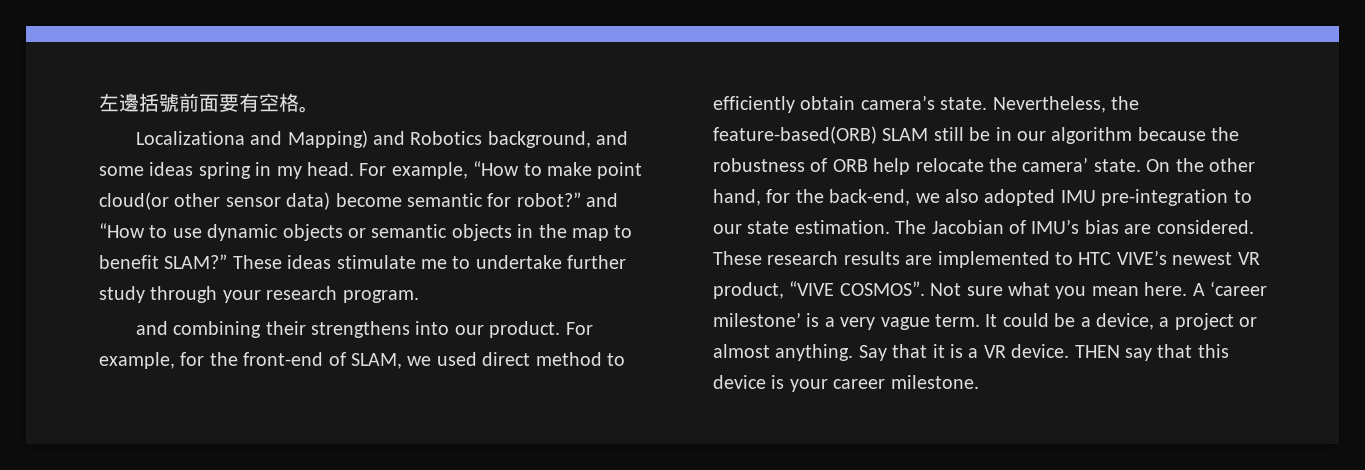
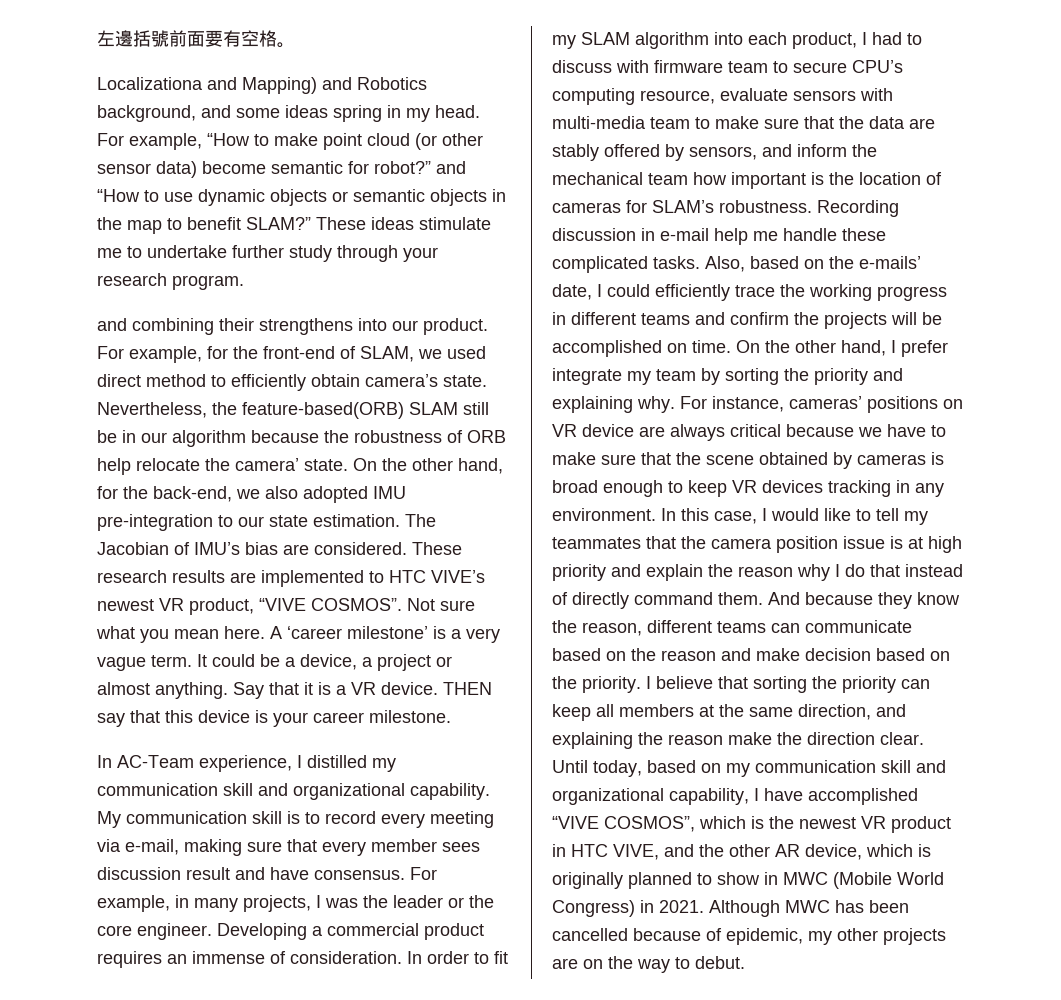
[99,192,169,210] cloud(or -> [367,133,437,150] cloud (or
(979, 382) none -> [97,755,396,772] [97,783,490,800] [97,811,494,828] [97,839,480,856] [97,867,437,880] [97,895,494,912] [97,923,484,940] [97,951,508,968] [552,32,922,49] [552,60,903,73] [552,88,893,105] [552,116,935,129] [552,144,877,161] [552,172,942,189] [552,200,899,217] [552,228,886,245] [552,256,921,273] [552,284,947,301] [552,312,942,329] [552,340,948,357] [552,368,903,385] [552,396,963,413] [552,424,946,441] [552,452,944,469] [552,480,944,497] [552,508,928,525] [552,536,962,553] [552,564,963,581] [552,592,960,609] [552,620,912,636] [552,648,950,661] [552,676,930,693] [552,704,906,721] [552,732,924,749] [552,760,946,777] [552,788,918,805] [552,816,951,833] [552,844,931,860] [552,872,944,889] [552,900,909,917] [552,928,946,945] [552,956,745,973] // In AC-Team experience, I distilled my communication skill and organizational capability. My communication skill is to record every meeting via e-mail, making sure that every member sees discussion result and have consensus. For example, in many projects, I was the leader or the core engineer. Developing a commercial product requires an immense of consideration. In order to fit my SLAM algorithm into each product, I had to discuss with firmware team to secure CPU’s computing resource, evaluate sensors with multi-media team to make sure that the data are stably offered by sensors, and inform the mechanical team how important is the location of cameras for SLAM’s robustness. Recording discussion in e-mail help me handle these complicated tasks. Also, based on the e-mails’ date, I could efficiently trace the working progress in different teams and confirm the projects will be accomplished on time. On the other hand, I prefer integrate my team by sorting the priority and explaining why. For instance, cameras’ positions on VR device are always critical because we have to make sure that the scene obtained by cameras is broad enough to keep VR devices tracking in any environment. In this case, I would like to tell my teammates that the camera position issue is at high priority and explain the reason why I do that instead of directly command them. And because they know the reason, different teams can communicate based on the reason and make decision based on the priority. I believe that sorting the priority can keep all members at the same direction, and explaining the reason make the direction clear. Until today, based on my communication skill and organizational capability, I have accomplished “VIVE COSMOS”, which is the newest VR product in HTC VIVE, and the other AR device, which is originally planned to show in MWC (Mobile World Congress) in 2021. Although MWC has been cancelled because of epidemic, my other projects are on the way to debut.

